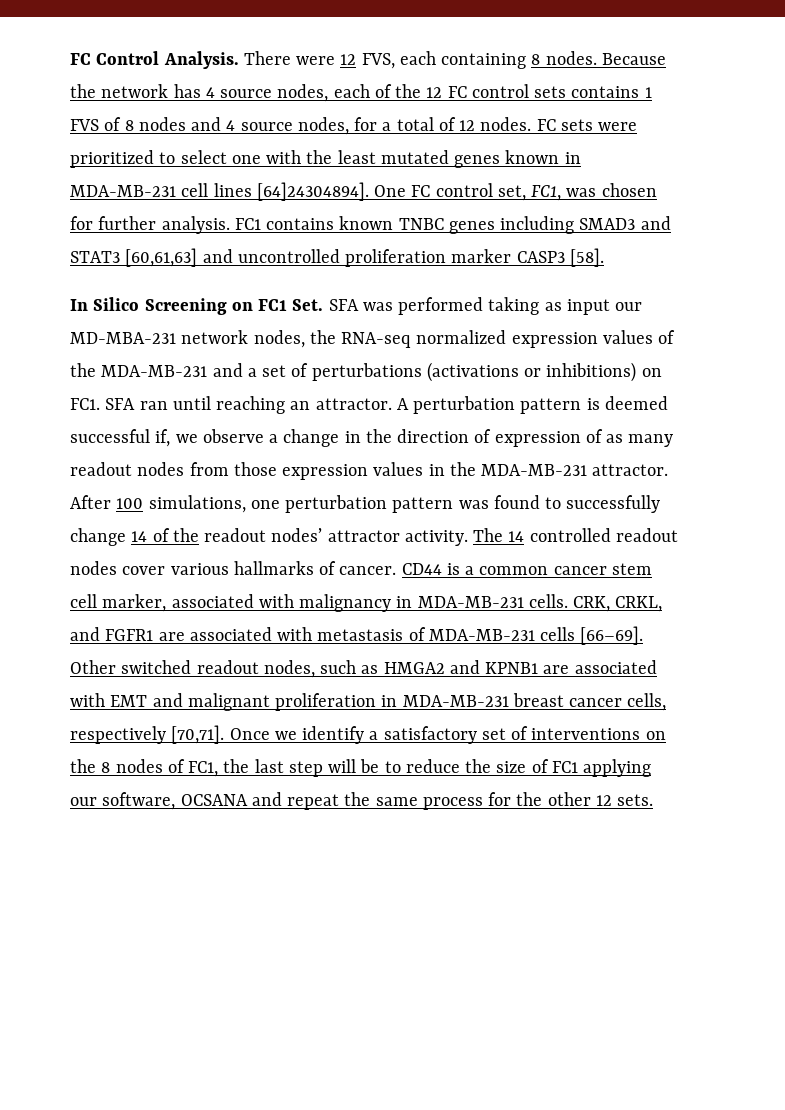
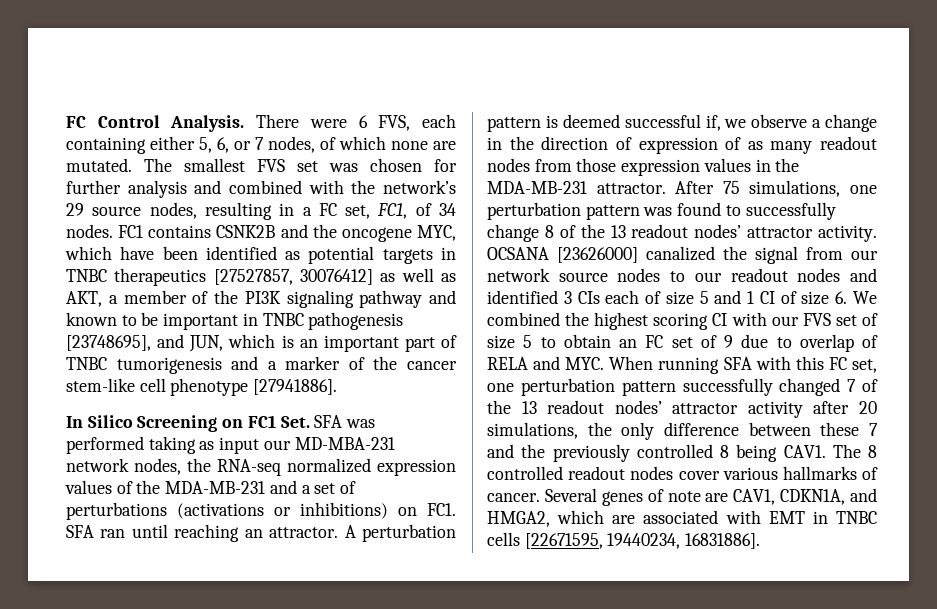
[340,54,357,65] 12 -> [358,115,368,128] 6
[531,51,666,65] [70,84,652,102] [70,117,638,135] [70,150,581,168] [70,182,657,201] [70,216,671,234] [70,248,604,267] 8 nodes. Because the network has 4 source nodes, each of the 12 FC control sets contains 1 FVS of 8 nodes and 4 source nodes, for a total of 12 nodes. FC sets were prioritized to select one with the least mutated genes known in MDA-MB-231 cell lines [64]24304894]. One FC control set, FC1, was chosen for further analysis. FC1 contains known TNBC genes including SMAD3 and STAT3 [60,61,63] and uncontrolled proliferation marker CASP3 [58]. -> [150,136,456,153] [66,158,457,172] [66,180,456,198] [66,202,457,220] [66,224,456,242] [65,246,456,264] [66,268,456,286] [66,290,456,308] [66,312,404,330] [66,334,457,352] [66,356,457,374] [66,378,338,396] either 5, 6, or 7 nodes, of which none are mutated. The smallest FVS set was chosen for further analysis and combined with the network’s 29 source nodes, resulting in a FC set, FC1, of 34 nodes. FC1 contains CSNK2B and the oncogene MYC, which have been identified as potential targets in TNBC therapeutics [27527857, 30076412] as well as AKT, a member of the PI3K signaling pathway and known to be important in TNBC pathogenesis [23748695], and JUN, which is an important part of TNBC tumorigenesis and a marker of the cancer stem-like cell phenotype [27941886].
[116,498,144,509] 100 -> [722,181,740,194] 75
[131,528,199,542] 14 of the -> [544,224,626,238] 8 of the 13
[473,528,525,542] The 14 -> [487,246,878,264] [487,268,877,282] [487,290,877,305] [487,312,878,330] [487,334,878,352] [487,356,877,374] [487,378,878,396] [487,400,877,418] [487,422,878,440] [487,444,877,462] OCSANA [23626000] canalized the signal from our network source nodes to our readout nodes and identified 3 CIs each of size 5 and 1 CI of size 6. We combined the highest scoring CI with our FVS set of size 5 to obtain an FC set of 9 due to overlap of RELA and MYC. When running SFA with this FC set, one perturbation pattern successfully changed 7 of the 13 readout nodes’ attractor activity after 20 simulations, the only difference between these 7 and the previously controlled 8 being CAV1. The 8
[401,563,652,575] [70,594,663,612] [70,626,644,645] [70,660,657,678] [70,693,667,711] [70,725,666,744] [70,759,652,777] [70,792,654,810] CD44 is a common cancer stem cell marker, associated with malignancy in MDA-MB-231 cells. CRK, CRKL, and FGFR1 are associated with metastasis of MDA-MB-231 cells [66–69]. Other switched readout nodes, such as HMGA2 and KPNB1 are associated with EMT and malignant proliferation in MDA-MB-231 breast cancer cells, respectively [70,71]. Once we identify a satisfactory set of interventions on the 8 nodes of FC1, the last step will be to reduce the size of FC1 applying our software, OCSANA and repeat the same process for the other 12 sets. -> [544,488,877,506] [487,510,877,527] [487,532,761,549] Several genes of note are CAV1, CDKN1A, and HMGA2, which are associated with EMT in TNBC cells [22671595, 19440234, 16831886].

